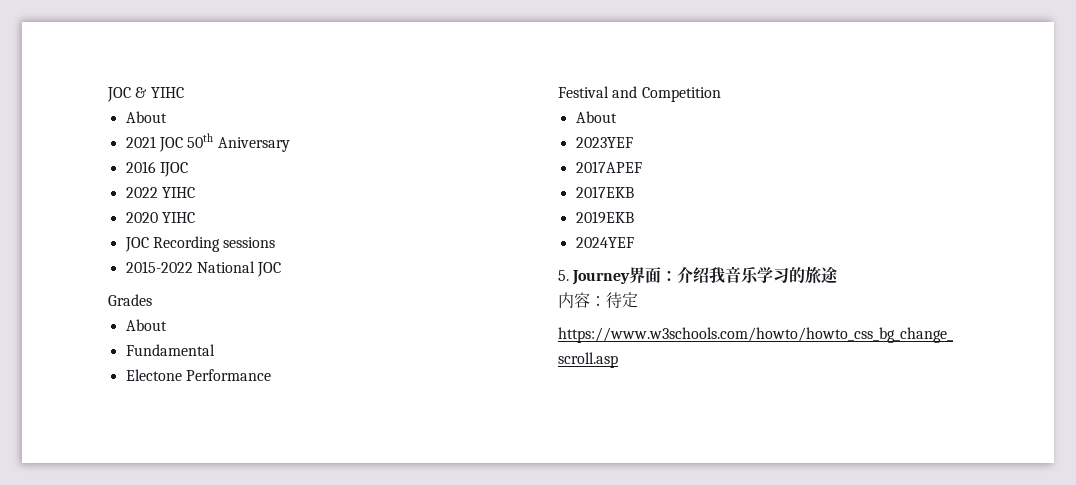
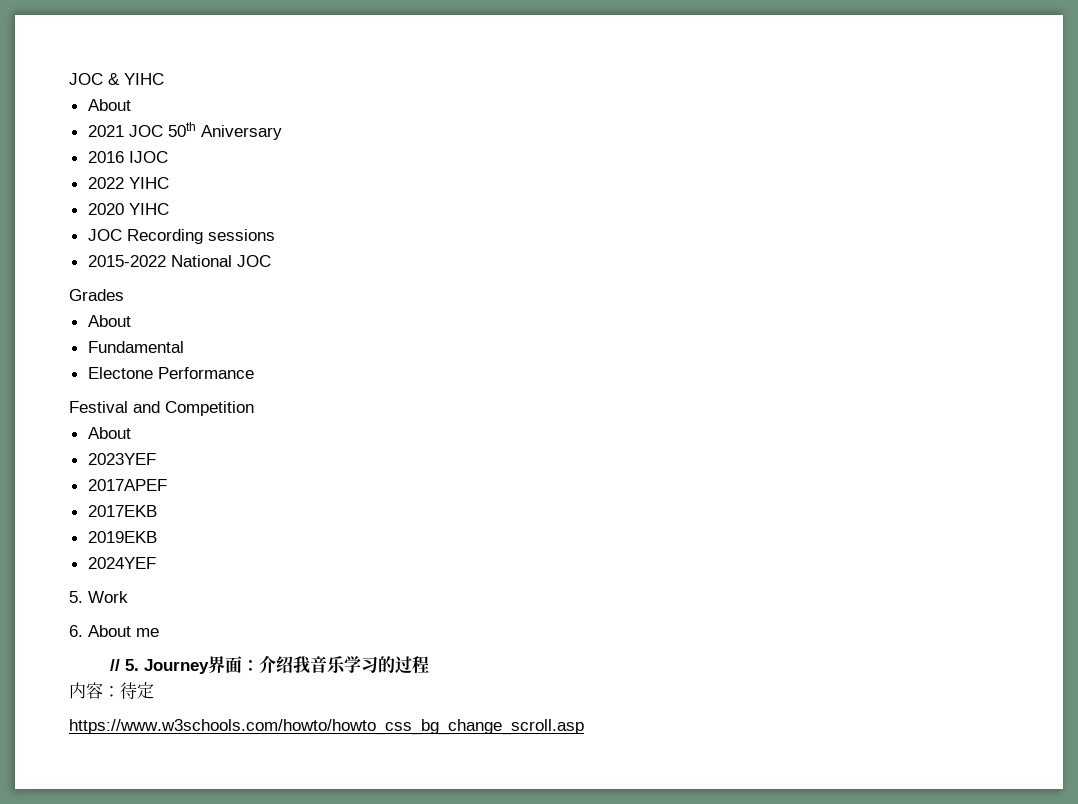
(569, 275) none -> [88,591,128,603] [69,625,159,637] [110,659,140,671] Work // 6. About me // // 5.
[805,266,839,284] 旅途 -> [395,656,430,674] 过程

